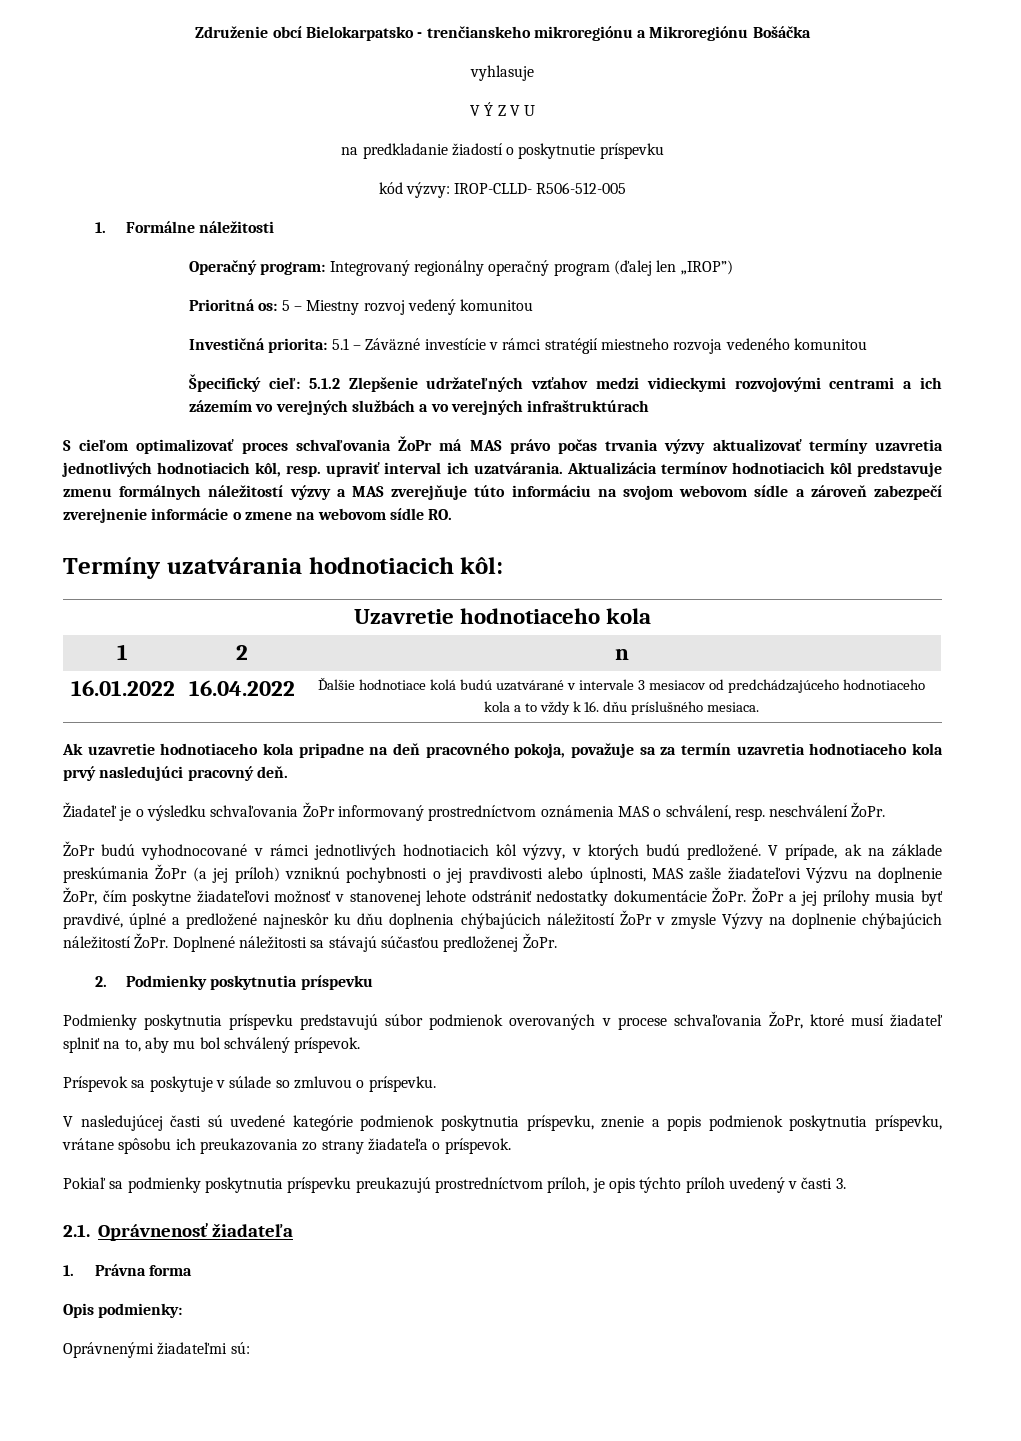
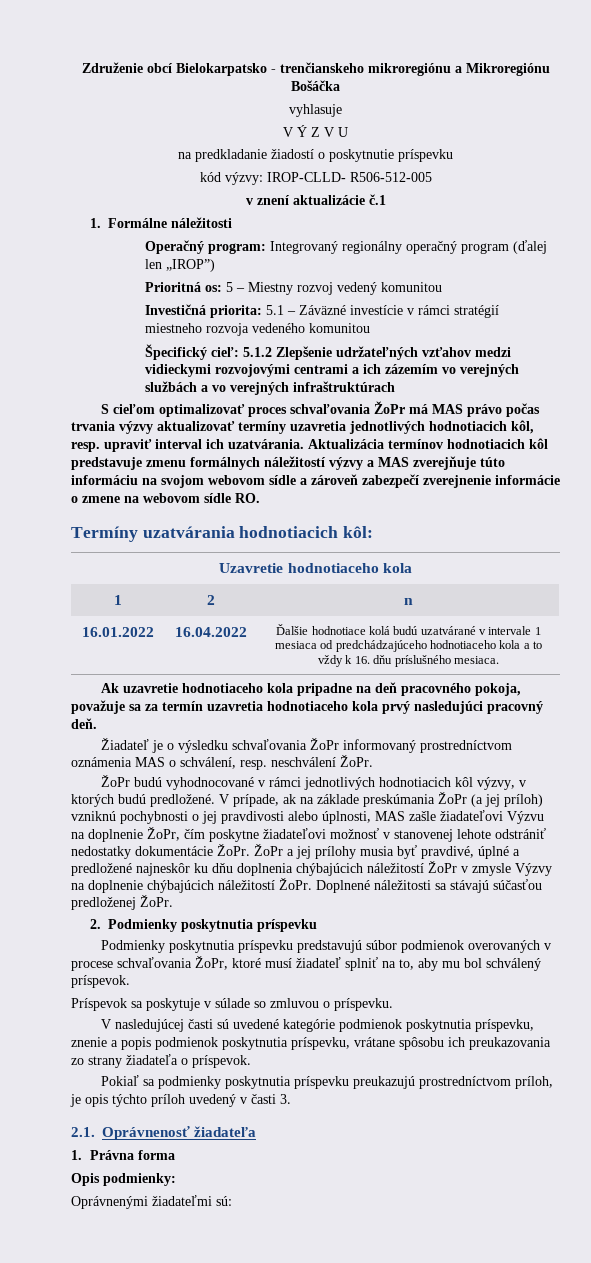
(627, 188) none -> [245,194,386,205] // v znení aktualizácie č.1
[637,680,706,690] 3 mesiacov -> [534,627,541,635] [274,641,317,649] 1 mesiaca

